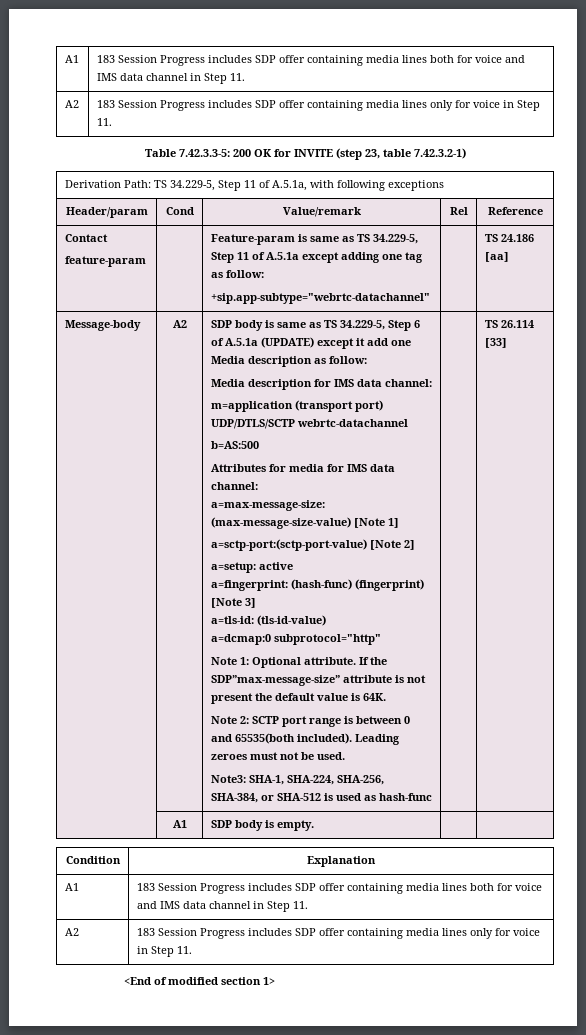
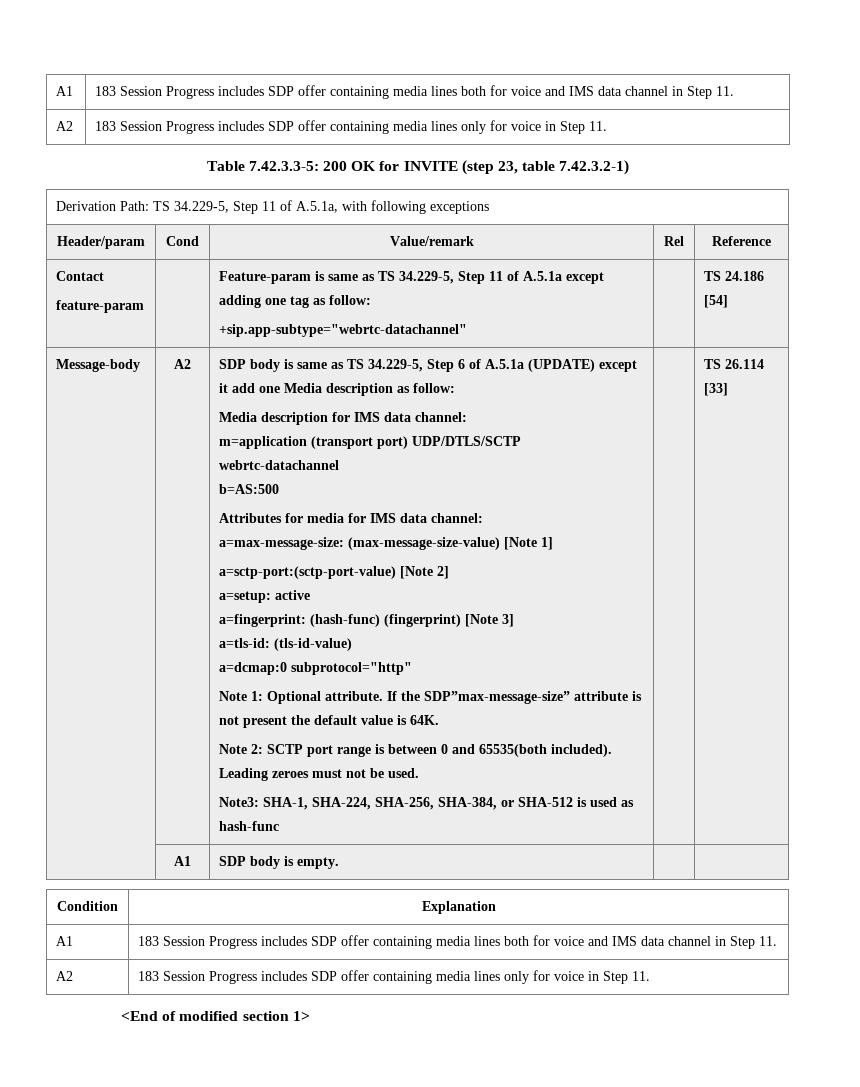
[484,252,509,262] [aa] -> [704,295,729,308] [54]

